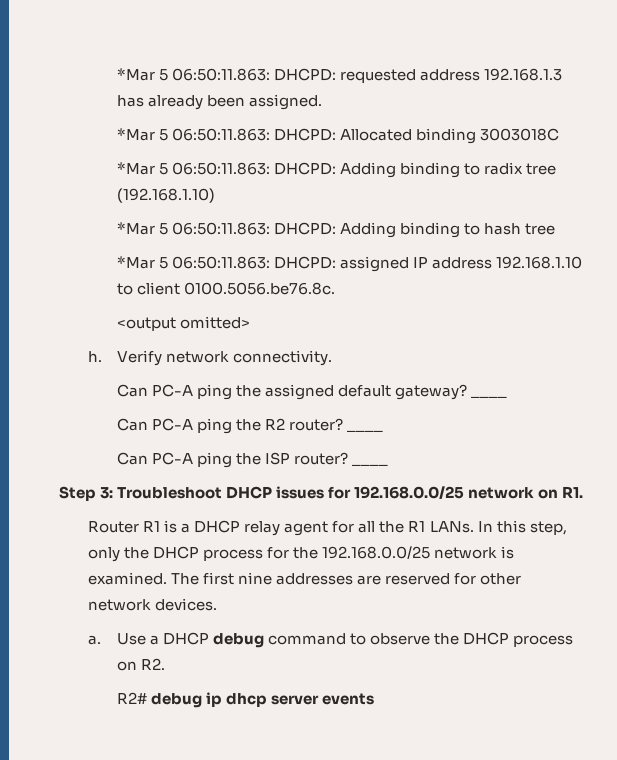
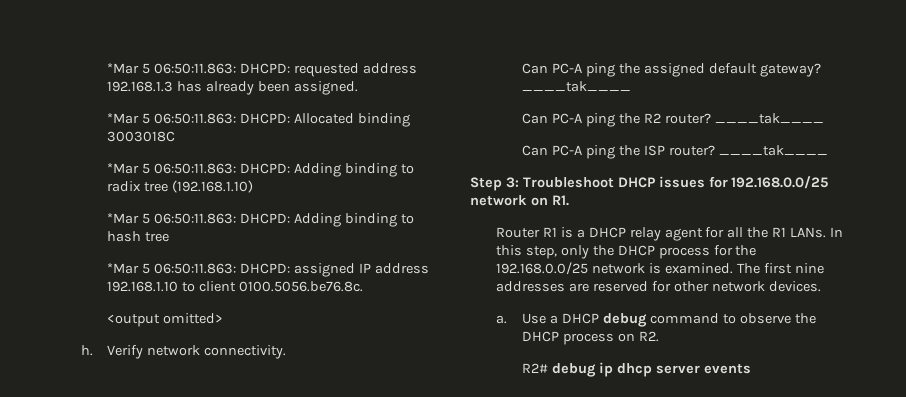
[471,396,508,398] ____ -> [522,81,632,92] ____tak____
[347,430,384,432] ____ -> [714,113,824,124] ____tak____
[352,464,389,466] ____ -> [718,145,828,156] ____tak____

